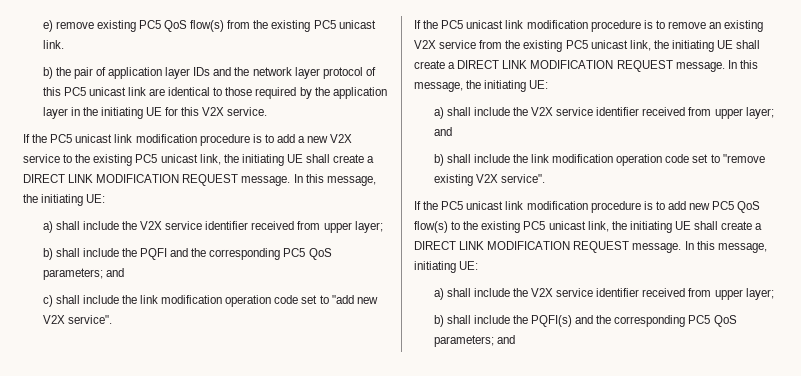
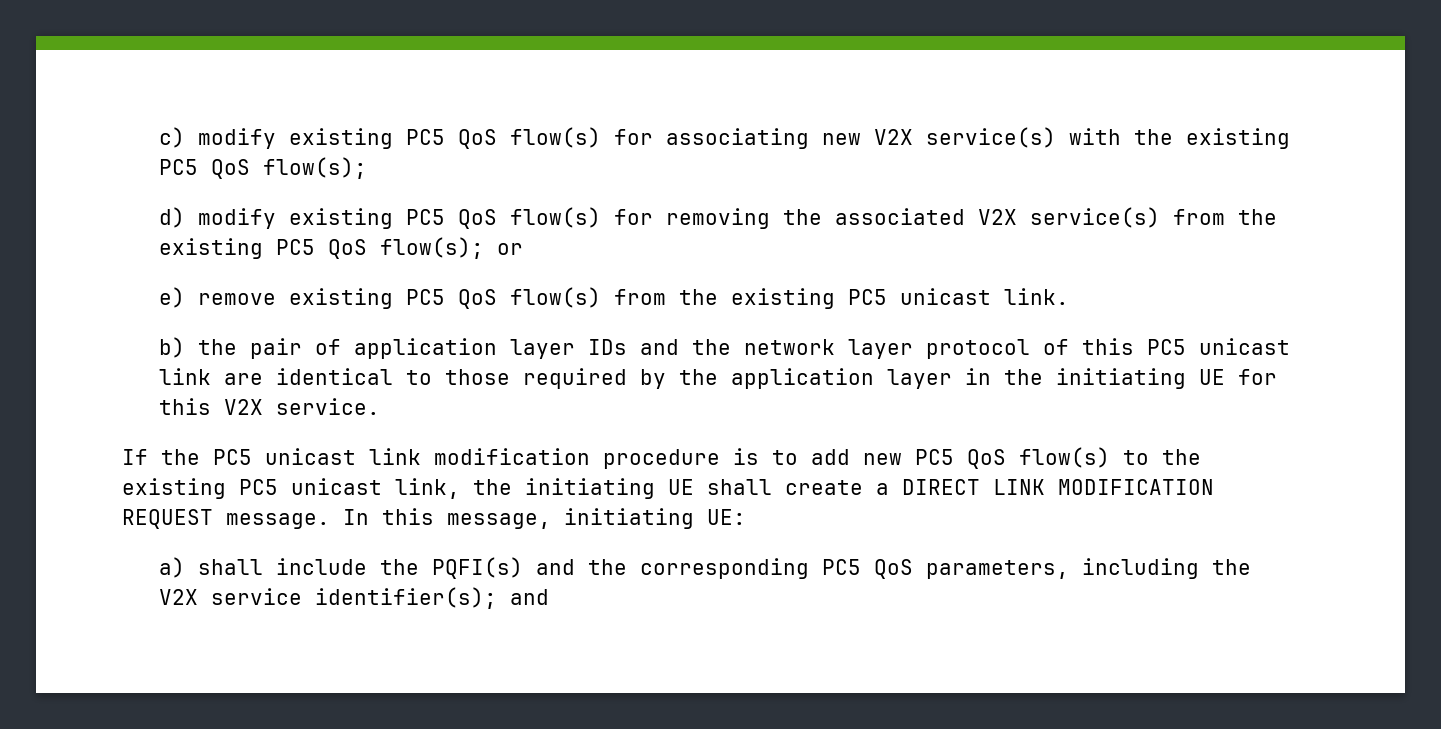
(42, 26) none -> [159,127,1291,149] [159,157,368,179] [159,207,1278,229] [159,237,524,259] c) modify existing PC5 QoS flow(s) for associating new V2X service(s) with the existing PC5 QoS flow(s); // d) modify existing PC5 QoS flow(s) for removing the associated V2X service(s) from the existing PC5 QoS flow(s); or //
[23,134,353,146] [23,154,375,166] [23,174,376,186] [23,194,106,206] [42,221,383,233] [42,248,332,260] [42,268,124,280] [42,295,378,307] [42,315,112,324] [414,20,764,32] [414,40,761,52] [414,60,758,72] [414,80,549,92] [433,107,774,119] [433,127,452,136] [433,154,765,166] [433,174,545,186] // If the PC5 unicast link modification procedure is to add a new V2X service to the existing PC5 unicast link, the initiating UE shall create a DIRECT LINK MODIFICATION REQUEST message. In this message, the initiating UE: // a) shall include the V2X service identifier received from upper layer; // b) shall include the PQFI and the corresponding PC5 QoS parameters; and // c) shall include the link modification operation code set to "add new V2X service". // If the PC5 unicast link modification procedure is to remove an existing V2X service from the existing PC5 unicast link, the initiating UE shall create a DIRECT LINK MODIFICATION REQUEST message. In this message, the initiating UE: // a) shall include the V2X service identifier received from upper layer; and // b) shall include the link modification operation code set to "remove existing V2X service". -> (381, 406) none
[530,288,774,300] [433,315,528,327] V2X service identifier received from upper layer; // b) shall include the -> (420, 567) none
[433,335,494,347] parameters; -> [926,558,1252,579] [159,587,498,609] parameters, including the V2X service identifier(s);

